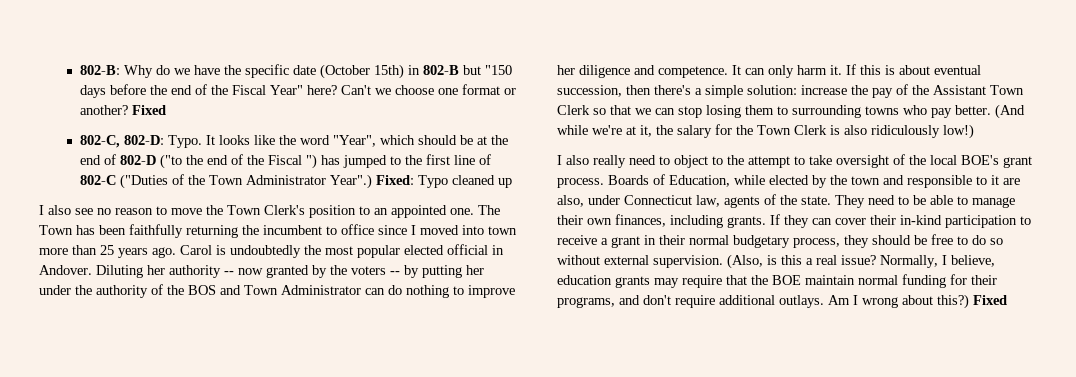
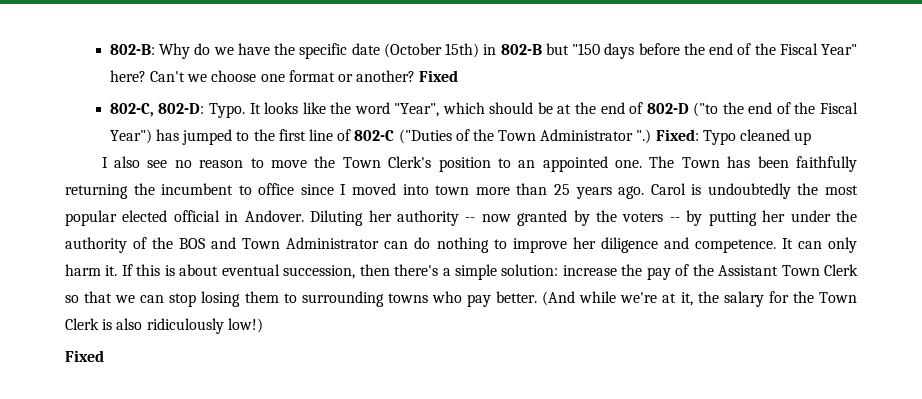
[305,154,317,169] ") -> [109,129,152,144] Year")
[329,174,372,189] Year".) -> [636,129,652,144] ".)
[557,154,1032,168] [557,174,1020,188] [557,194,1015,208] [557,214,1031,228] [557,234,1003,248] [557,254,995,269] [557,274,997,288] [557,294,969,309] I also really need to object to the attempt to take oversight of the local BOE's grant process. Boards of Education, while elected by the town and responsible to it are also, under Connecticut law, agents of the state. They need to be able to manage their own finances, including grants. If they can cover their in-kind participation to receive a grant in their normal budgetary process, they should be free to do so without external supervision. (Also, is this a real issue? Normally, I believe, education grants may require that the BOE maintain normal funding for their programs, and don't require additional outlays. Am I wrong about this?) -> (263, 325) none

